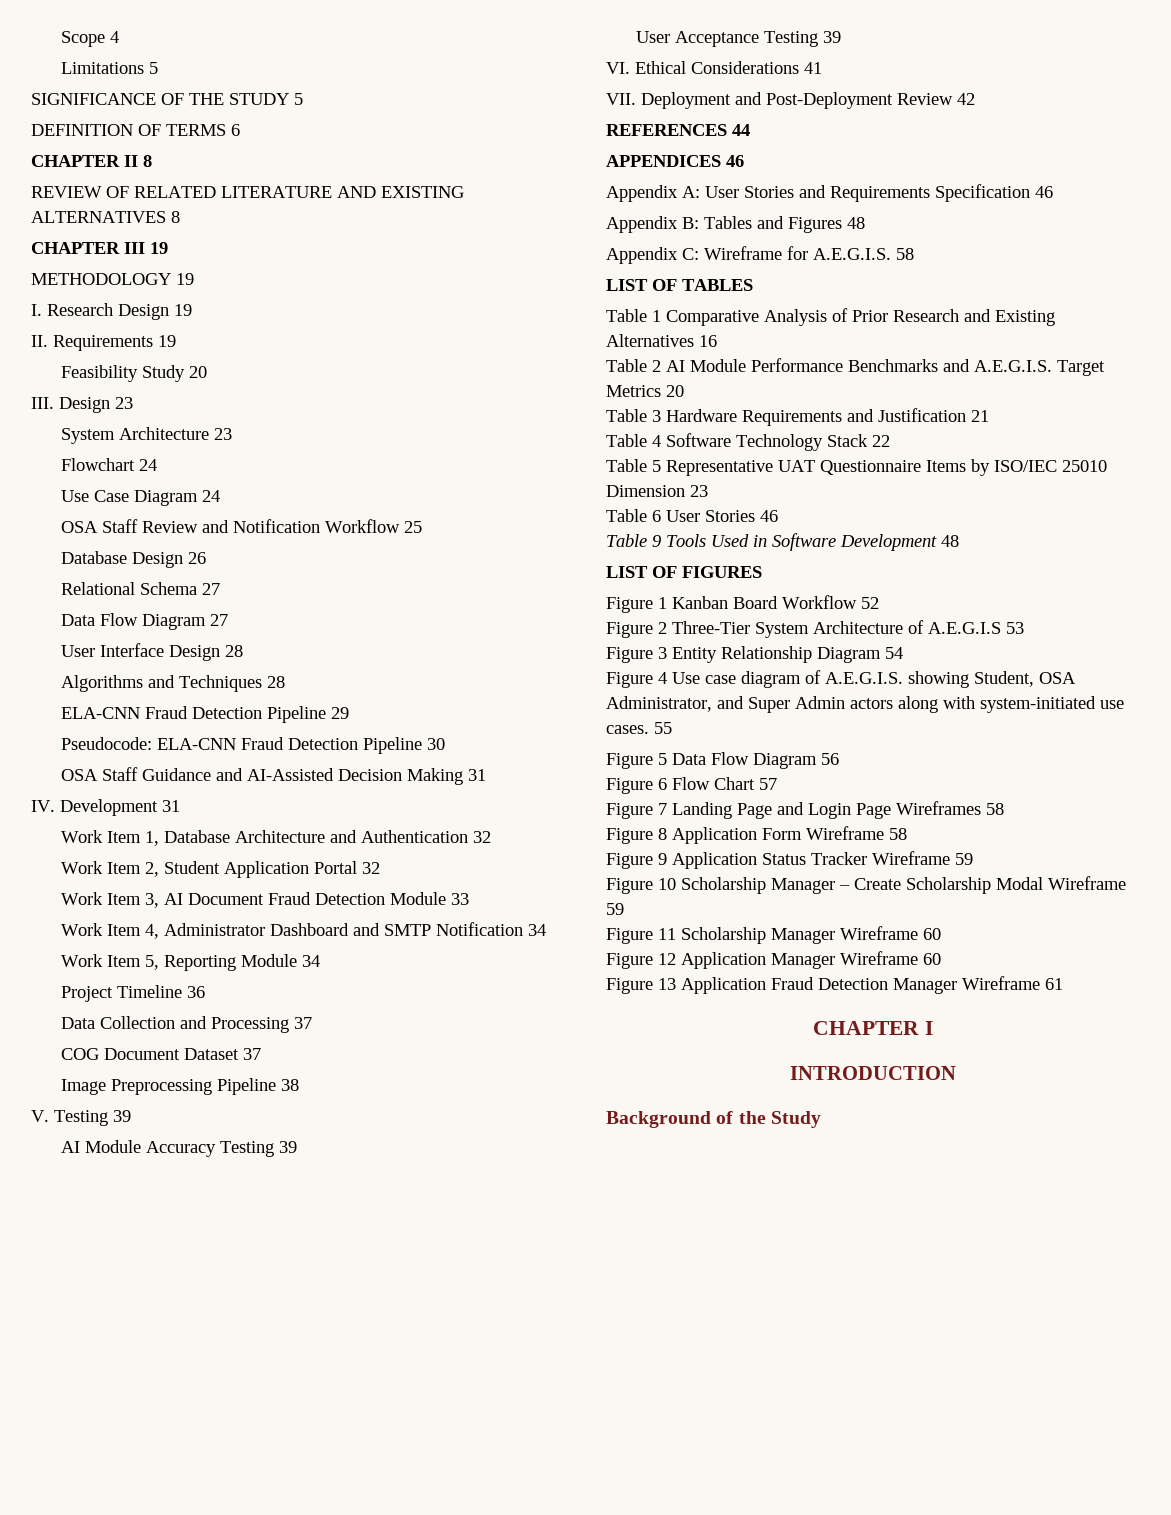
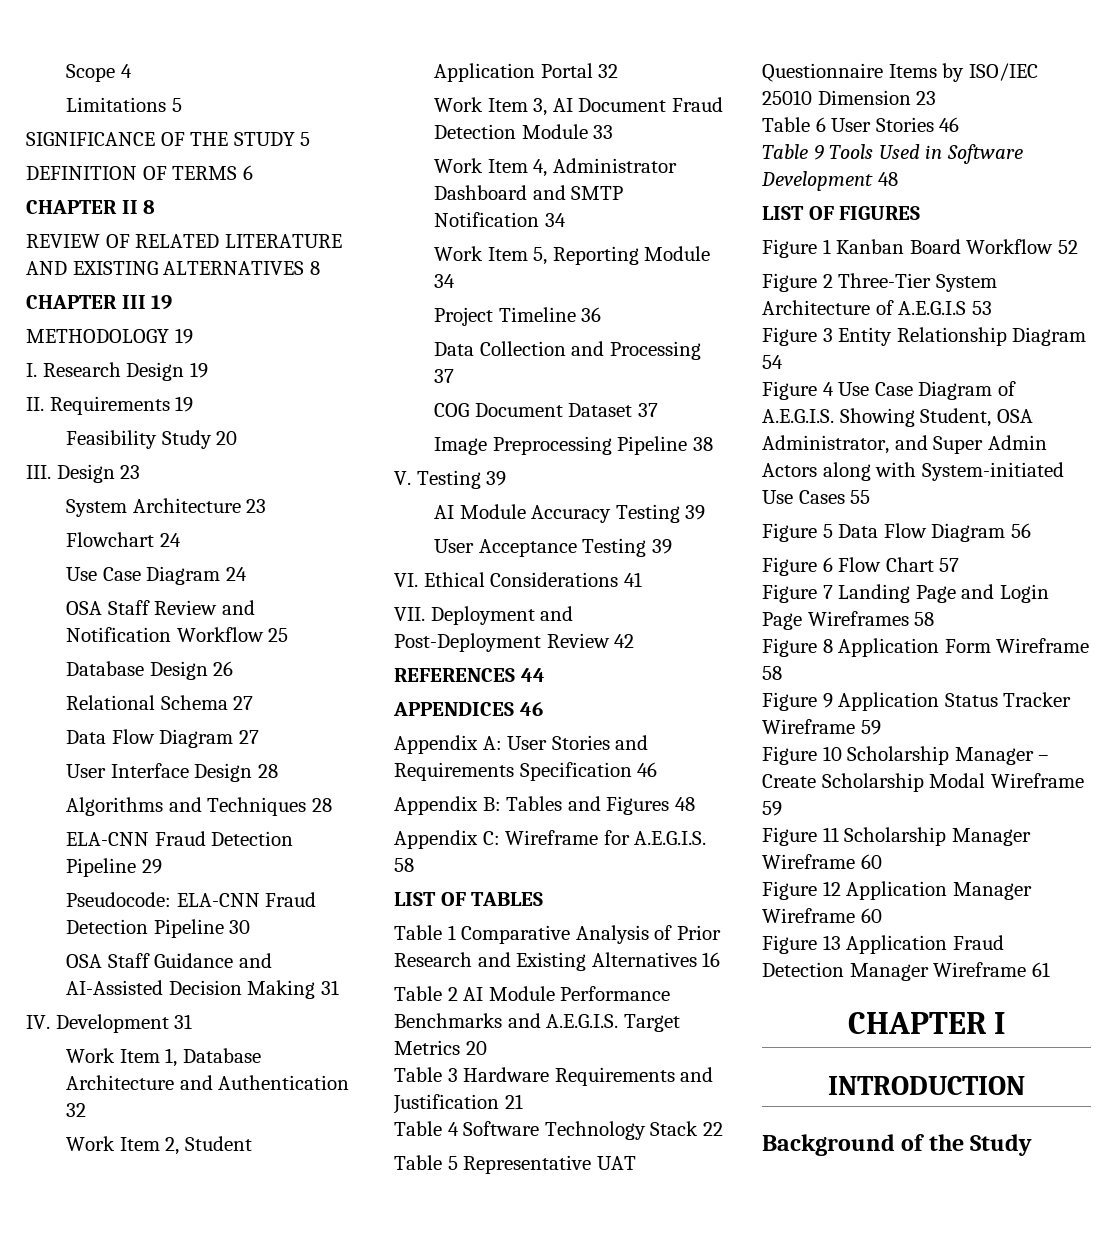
[705,671,801,688] case diagram -> [874,381,993,400] Case Diagram
[908,671,969,688] showing -> [839,408,915,427] Showing
[850,698,893,709] actors -> [762,463,817,477] Actors
[980,696,1124,713] [606,725,649,734] system-initiated use cases. -> [921,462,1064,481] [762,490,845,504] System-initiated Use Cases

